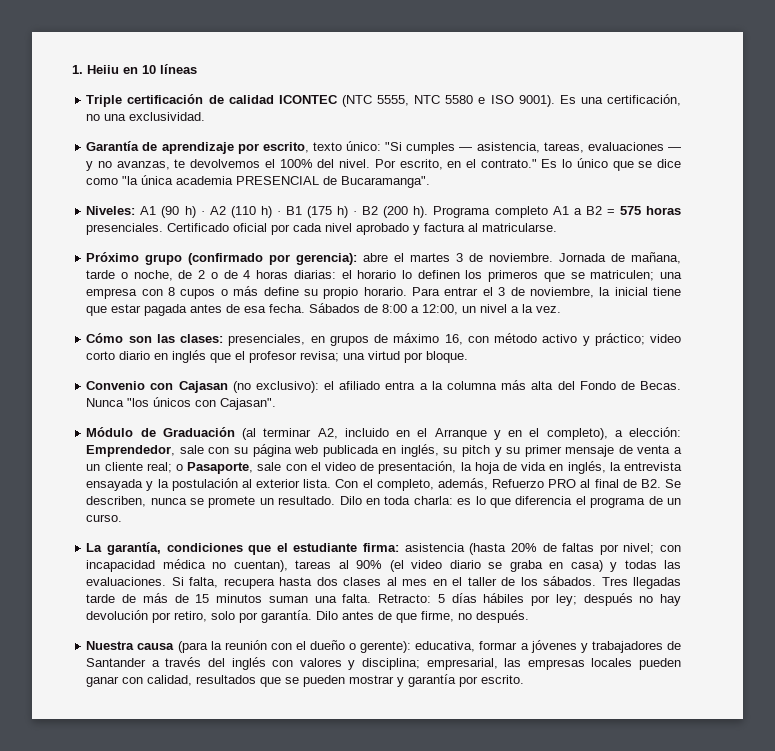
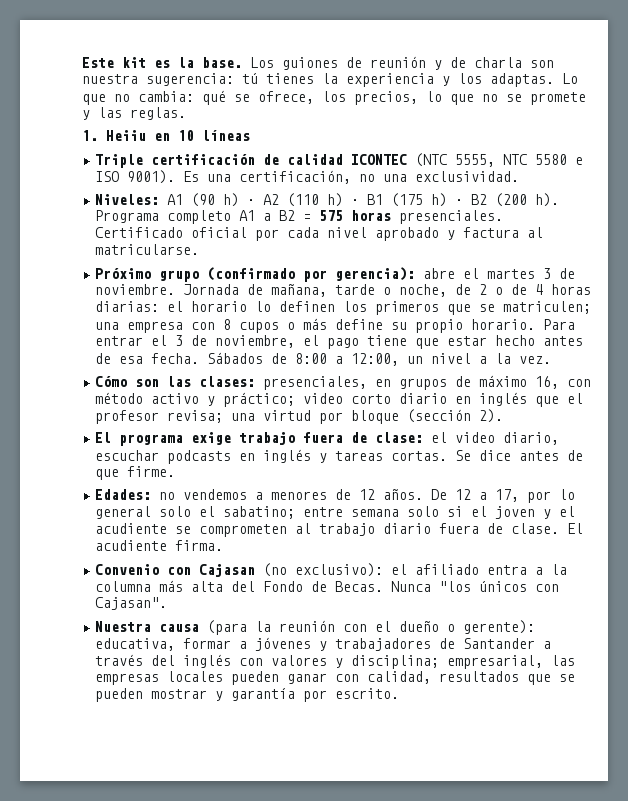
(72, 69) none -> [82,56,554,70] [82,73,578,87] [82,90,586,105] [82,107,186,120] Este kit es la base. Los guiones de reunión y de charla son nuestra sugerencia: tú tienes la experiencia y los adaptas. Lo que no cambia: qué se ofrece, los precios, lo que no se promete y las reglas. //
[86,141,682,154] [86,158,681,171] [86,175,431,188] // Garantía de aprendizaje por escrito, texto único: "Si cumples — asistencia, tareas, evaluaciones — y no avanzas, te devolvemos el 100% del nivel. Por escrito, en el contrato." Es lo único que se dice como "la única academia PRESENCIAL de Bucaramanga". -> (520, 176) none
[599,287,648,296] la inicial -> [303,335,360,349] el pago
[144,304,188,316] pagada -> [495,335,536,346] hecho
[426,351,469,363] bloque. -> [351,409,504,424] [95,432,560,446] [95,449,584,464] [95,466,176,480] [95,489,576,503] [95,506,576,519] [95,523,584,537] [95,540,224,551] bloque (sección 2). // El programa exige trabajo fuera de clase: el video diario, escuchar podcasts en inglés y tareas cortas. Se dice antes de que firme. // Edades: no vendemos a menores de 12 años. De 12 a 17, por lo general solo el sabatino; entre semana solo si el joven y el acudiente se comprometen al trabajo diario fuera de clase. El acudiente firma.
[86,427,681,440] [86,444,683,457] [86,461,683,474] [86,478,681,491] [86,496,681,508] [86,514,123,522] [86,542,682,555] [86,559,681,572] [86,576,681,589] [86,593,681,606] [86,610,530,623] // Módulo de Graduación (al terminar A2, incluido en el Arranque y en el completo), a elección: Emprendedor, sale con su página web publicada en inglés, su pitch y su primer mensaje de venta a un cliente real; o Pasaporte, sale con el video de presentación, la hoja de vida en inglés, la entrevista ensayada y la postulación al exterior lista. Con el completo, además, Refuerzo PRO al final de B2. Se describen, nunca se promete un resultado. Dilo en toda charla: es lo que diferencia el programa de un curso. // La garantía, condiciones que el estudiante firma: asistencia (hasta 20% de faltas por nivel; con incapacidad médica no cuentan), tareas al 90% (el video diario se graba en casa) y todas las evaluaciones. Si falta, recupera hasta dos clases al mes en el taller de los sábados. Tres llegadas tarde de más de 15 minutos suman una falta. Retracto: 5 días hábiles por ley; después no hay devolución por retiro, solo por garantía. Dilo antes de que firme, no después. -> (168, 603) none

